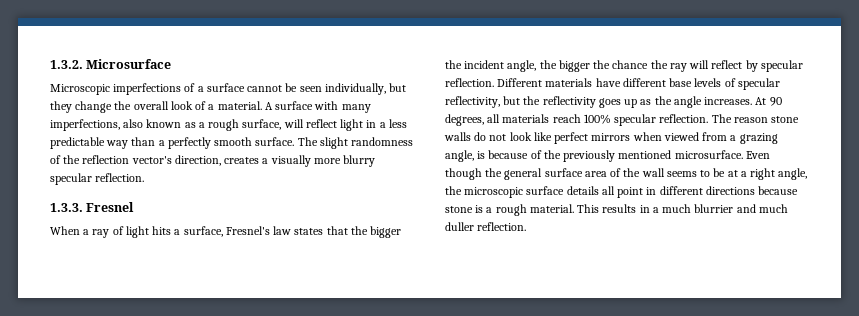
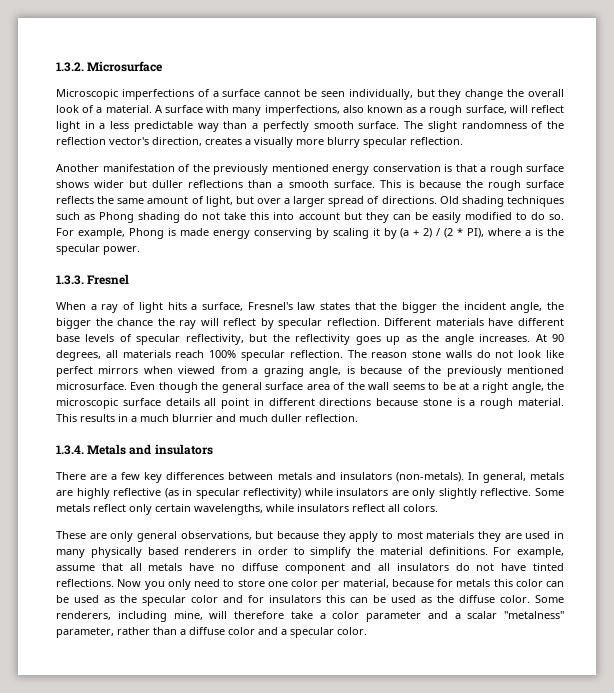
(145, 177) none -> [56,164,564,175] [56,180,564,191] [56,196,564,207] [56,212,564,223] [56,228,565,239] [56,244,140,255] // Another manifestation of the previously mentioned energy conservation is that a rough surface shows wider but duller reflections than a smooth surface. This is because the rough surface reflects the same amount of light, but over a larger spread of directions. Old shading techniques such as Phong shading do not take this into account but they can be easily modified to do so. For example, Phong is made energy conserving by scaling it by (a + 2) / (2 * PI), where a is the specular power.
(527, 226) none -> [56,444,213,455] [56,472,565,483] [56,488,564,499] [56,504,438,515] [56,531,565,542] [56,547,564,558] [56,563,564,574] [56,579,564,590] [56,595,564,606] [56,611,564,622] [56,627,367,638] // 1.3.4. Metals and insulators // There are a few key differences between metals and insulators (non-metals). In general, metals are highly reflective (as in specular reflectivity) while insulators are only slightly reflective. Some metals reflect only certain wavelengths, while insulators reflect all colors. // These are only general observations, but because they apply to most materials they are used in many physically based renderers in order to simplify the material definitions. For example, assume that all metals have no diffuse component and all insulators do not have tinted reflections. Now you only need to store one color per material, because for metals this color can be used as the specular color and for insulators this can be used as the diffuse color. Some renderers, including mine, will therefore take a color parameter and a scalar "metalness" parameter, rather than a diffuse color and a specular color.

